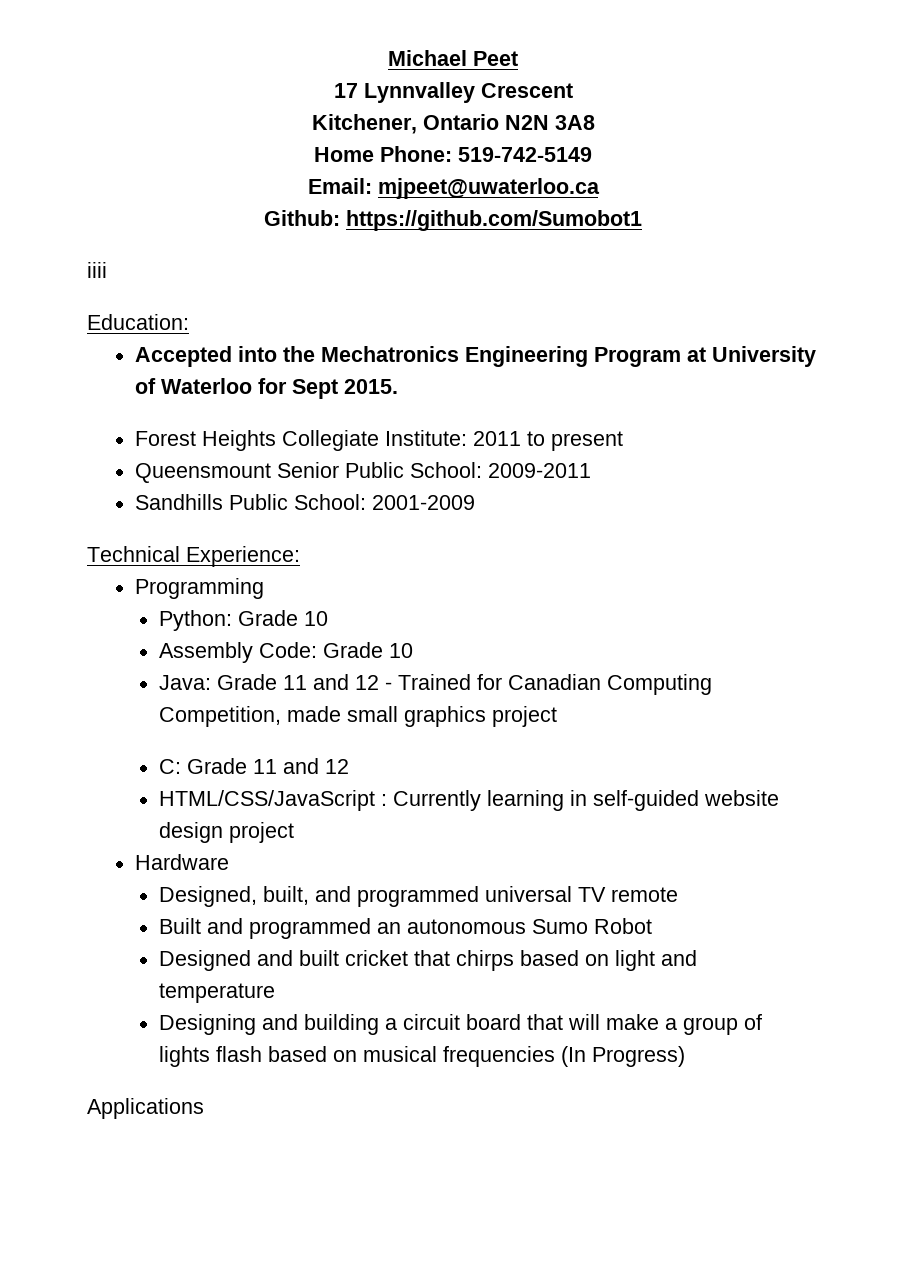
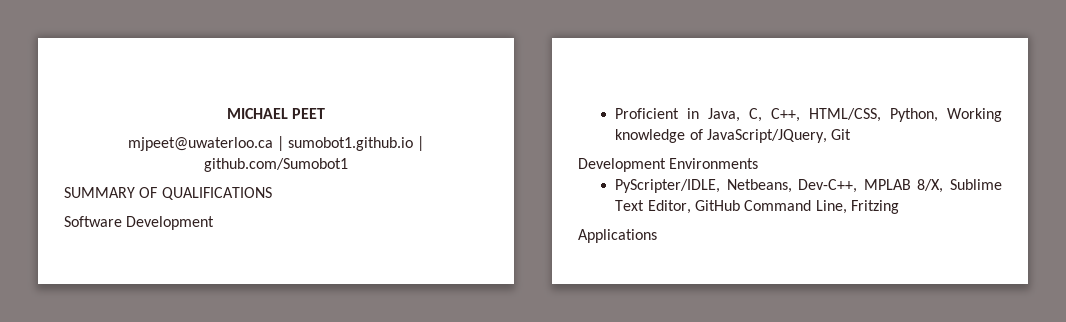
[388,50,518,66] [333,82,573,103] [311,114,595,134] [314,146,592,162] [307,178,600,199] [264,210,642,231] [87,262,107,278] [87,314,189,330] [135,346,817,367] [135,378,399,399] [135,430,624,451] [135,462,592,483] [135,494,476,510] [87,546,300,567] [135,578,265,599] [159,610,329,631] [159,642,414,663] [159,674,713,695] [159,706,558,727] [159,758,350,774] [159,790,780,811] [159,822,295,843] [135,854,230,870] [159,886,679,907] [159,918,653,939] [159,950,698,971] [159,983,276,1003] [159,1014,763,1035] [159,1046,686,1067] Michael Peet // 17 Lynnvalley Crescent // Kitchener, Ontario N2N 3A8 // Home Phone: 519-742-5149 // Email: mjpeet@uwaterloo.ca // Github: https://github.com/Sumobot1 // iiii // Education: // Accepted into the Mechatronics Engineering Program at University of Waterloo for Sept 2015. // Forest Heights Collegiate Institute: 2011 to present // Queensmount Senior Public School: 2009-2011 // Sandhills Public School: 2001-2009 // Technical Experience: // Programming // Python: Grade 10 // Assembly Code: Grade 10 // Java: Grade 11 and 12 - Trained for Canadian Computing Competition, made small graphics project // C: Grade 11 and 12 // HTML/CSS/JavaScript : Currently learning in self-guided website design project // Hardware // Designed, built, and programmed universal TV remote // Built and programmed an autonomous Sumo Robot // Designed and built cricket that chirps based on light and temperature // Designing and building a circuit board that will make a group of lights flash based on musical frequencies (In Progress) -> [226,108,326,119] [127,136,425,151] [204,158,348,172] [64,187,272,200] [64,216,215,230] [615,108,1002,122] [615,129,852,143] [578,158,759,172] [615,179,1002,193] [615,200,899,214] MICHAEL PEET // mjpeet@uwaterloo.ca | sumobot1.github.io | github.com/Sumobot1 // SUMMARY OF QUALIFICATIONS // Software Development // Proficient in Java, C, C++, HTML/CSS, Python, Working knowledge of JavaScript/JQuery, Git // Development Environments // PyScripter/IDLE, Netbeans, Dev-C++, MPLAB 8/X, Sublime Text Editor, GitHub Command Line, Fritzing

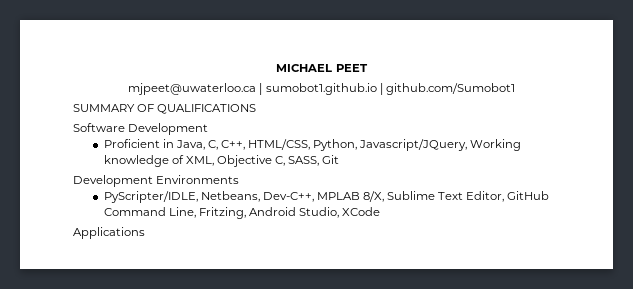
(939, 115) none -> [359,139,468,151] Javascript/JQuery,
[707,129,828,143] JavaScript/JQuery, -> [185,155,320,167] XML, Objective C, SASS,
[850,200,899,214] Fritzing -> [198,207,381,219] Fritzing, Android Studio, XCode

